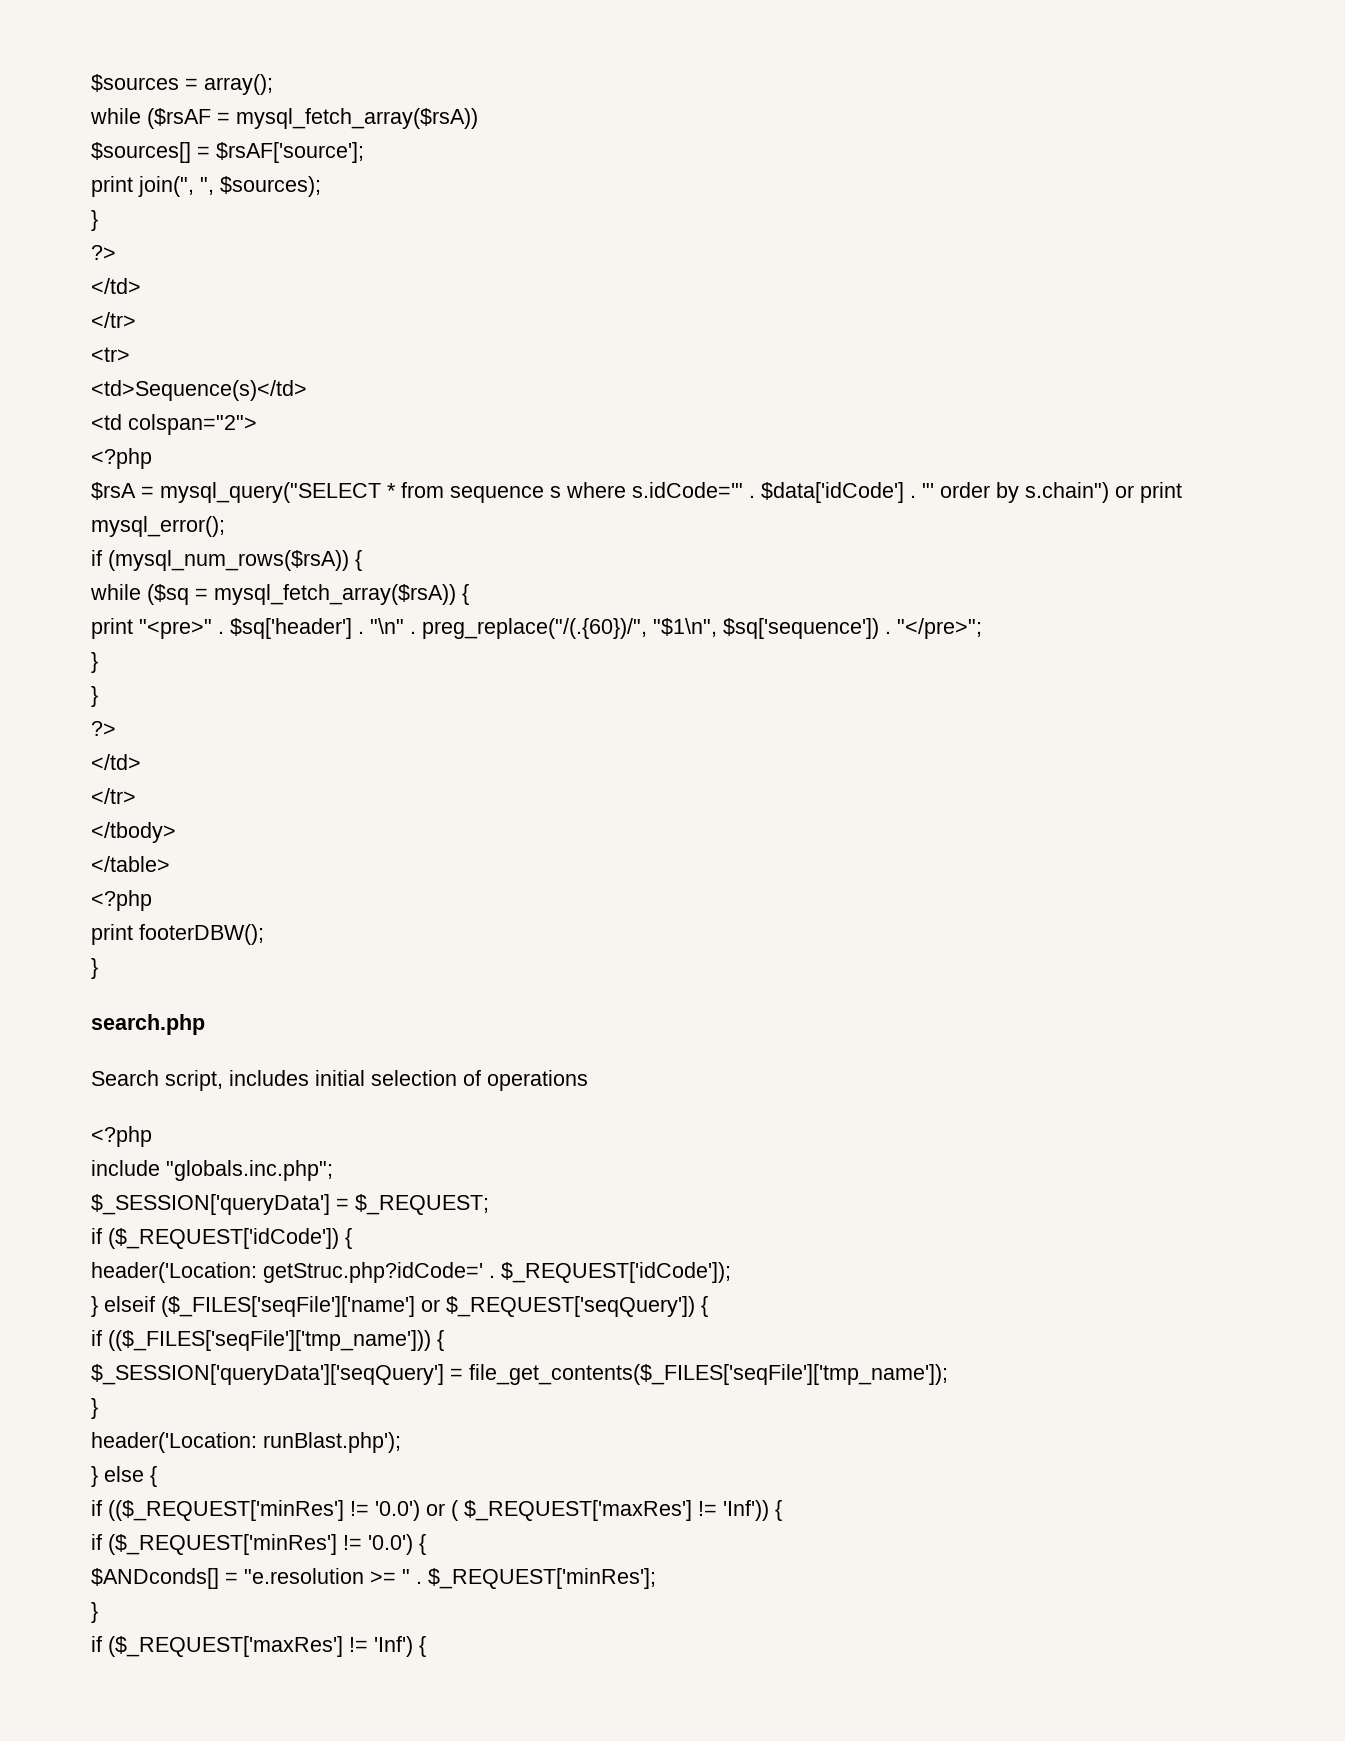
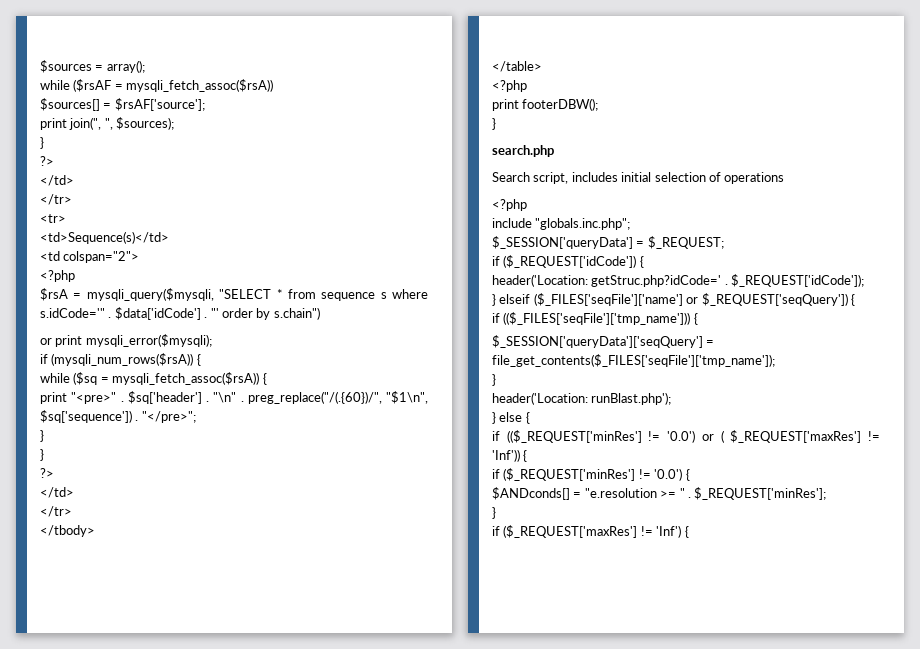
[236,108,478,129] mysql_fetch_array($rsA)) -> [126,79,274,92] mysqli_fetch_assoc($rsA))
[160,482,381,503] mysql_query("SELECT -> [86,288,272,301] mysqli_query($mysqli, "SELECT
(1109, 492) none -> (320, 313) //
[91,516,225,537] [91,550,349,571] mysql_error(); // if (mysql_num_rows($rsA)) -> [85,334,212,347] [40,353,194,366] mysqli_error($mysqli); // if (mysqli_num_rows($rsA))
[214,584,456,605] mysql_fetch_array($rsA)) -> [112,372,260,385] mysqli_fetch_assoc($rsA))

